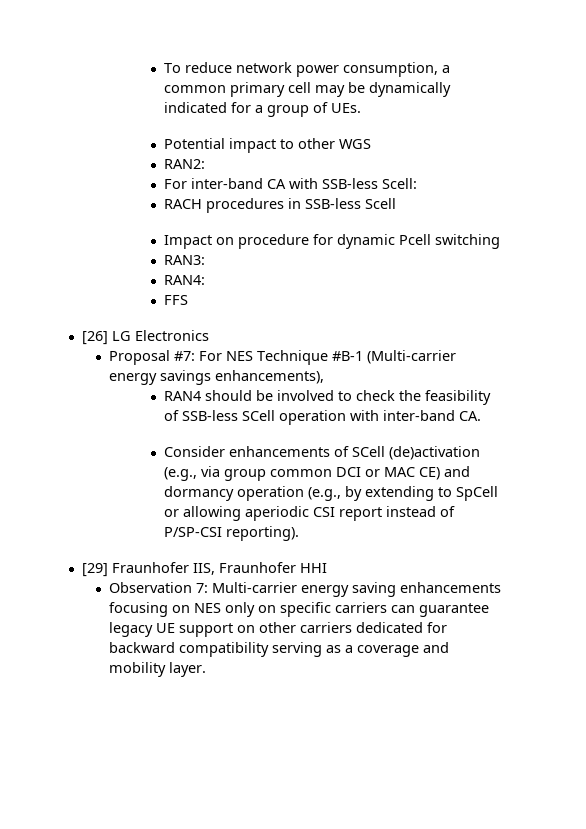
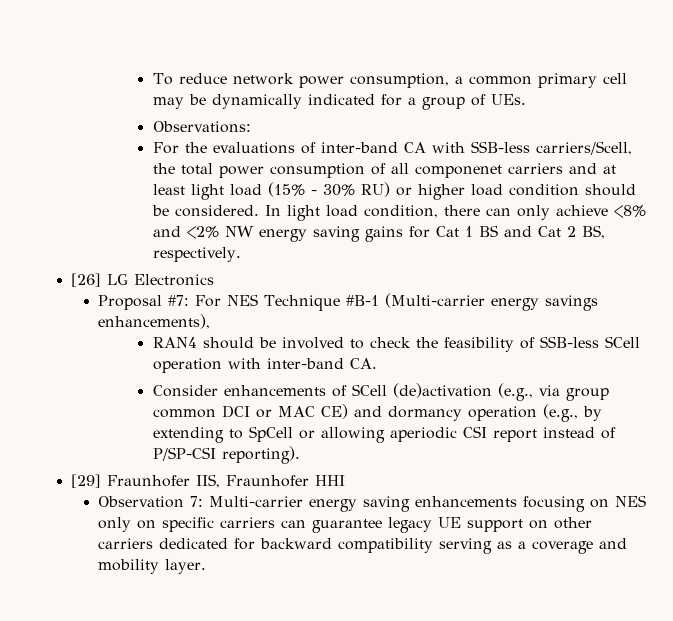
[163,138,371,153] [163,159,205,169] [163,178,417,189] [163,198,396,213] [163,234,500,249] [163,255,205,265] [163,275,205,285] [163,295,188,305] Potential impact to other WGS // RAN2: // For inter-band CA with SSB-less Scell: // RACH procedures in SSB-less Scell // Impact on procedure for dynamic Pcell switching // RAN3: // RAN4: // FFS -> [152,121,251,133] [152,141,632,155] [152,163,616,178] [152,182,636,200] [151,205,646,221] [152,225,605,242] [152,247,241,262] Observations: // For the evaluations of inter-band CA with SSB-less carriers/Scell, the total power consumption of all componenet carriers and at least light load (15% - 30% RU) or higher load condition should be considered. In light load condition, there can only achieve <8% and <2% NW energy saving gains for Cat 1 BS and Cat 2 BS, respectively.

